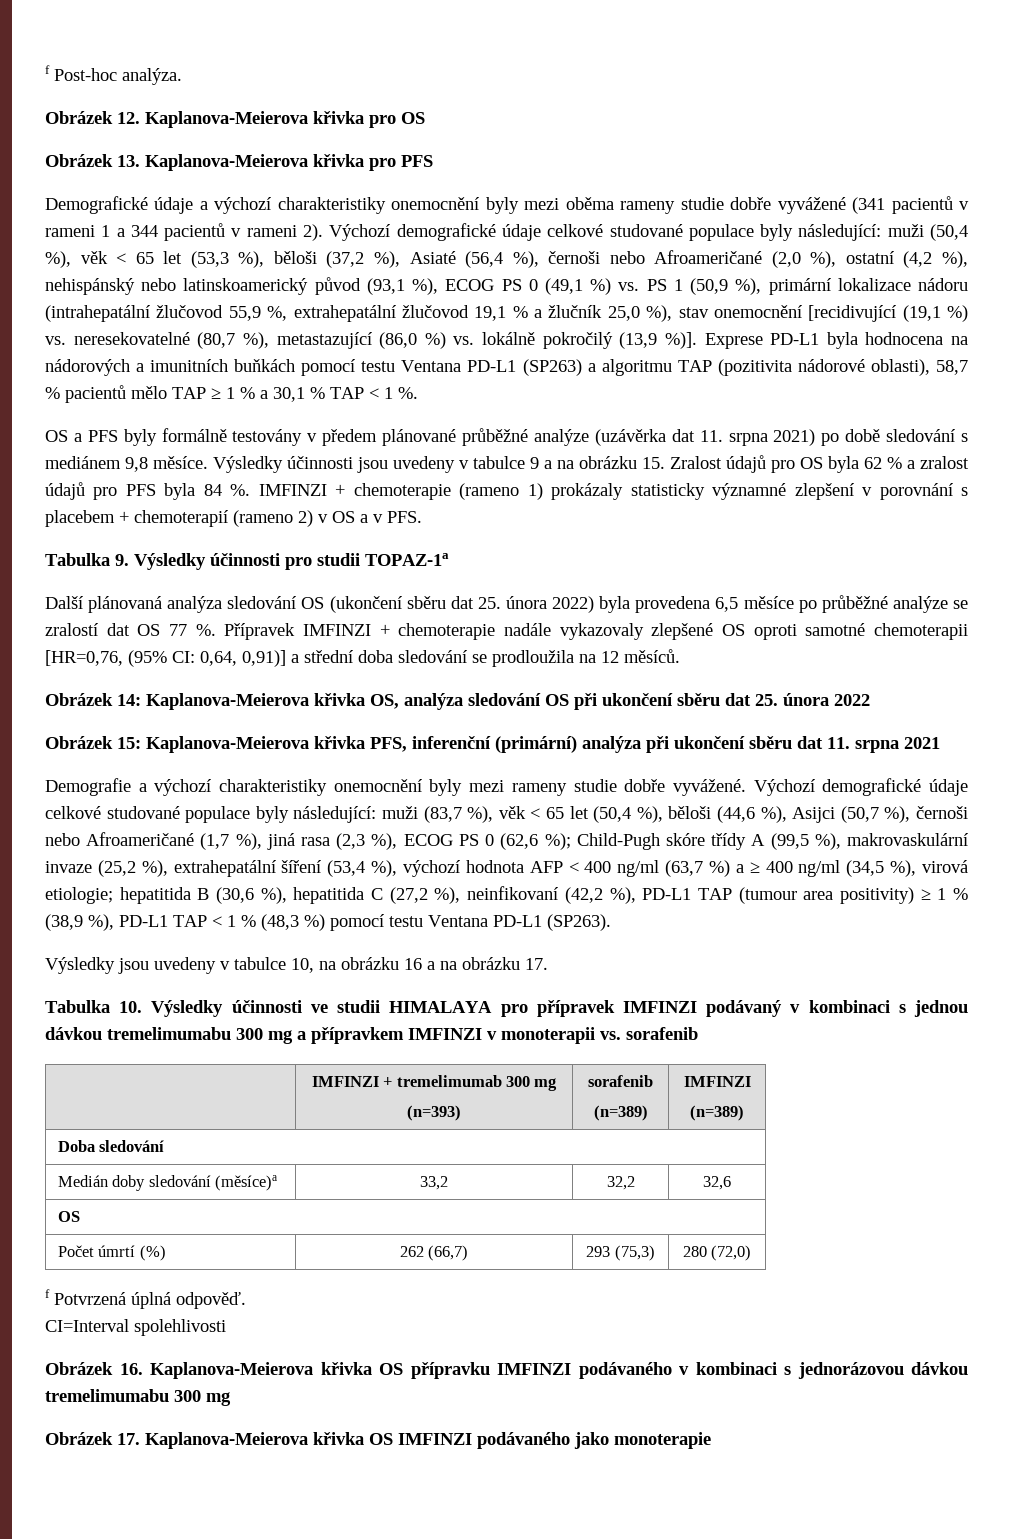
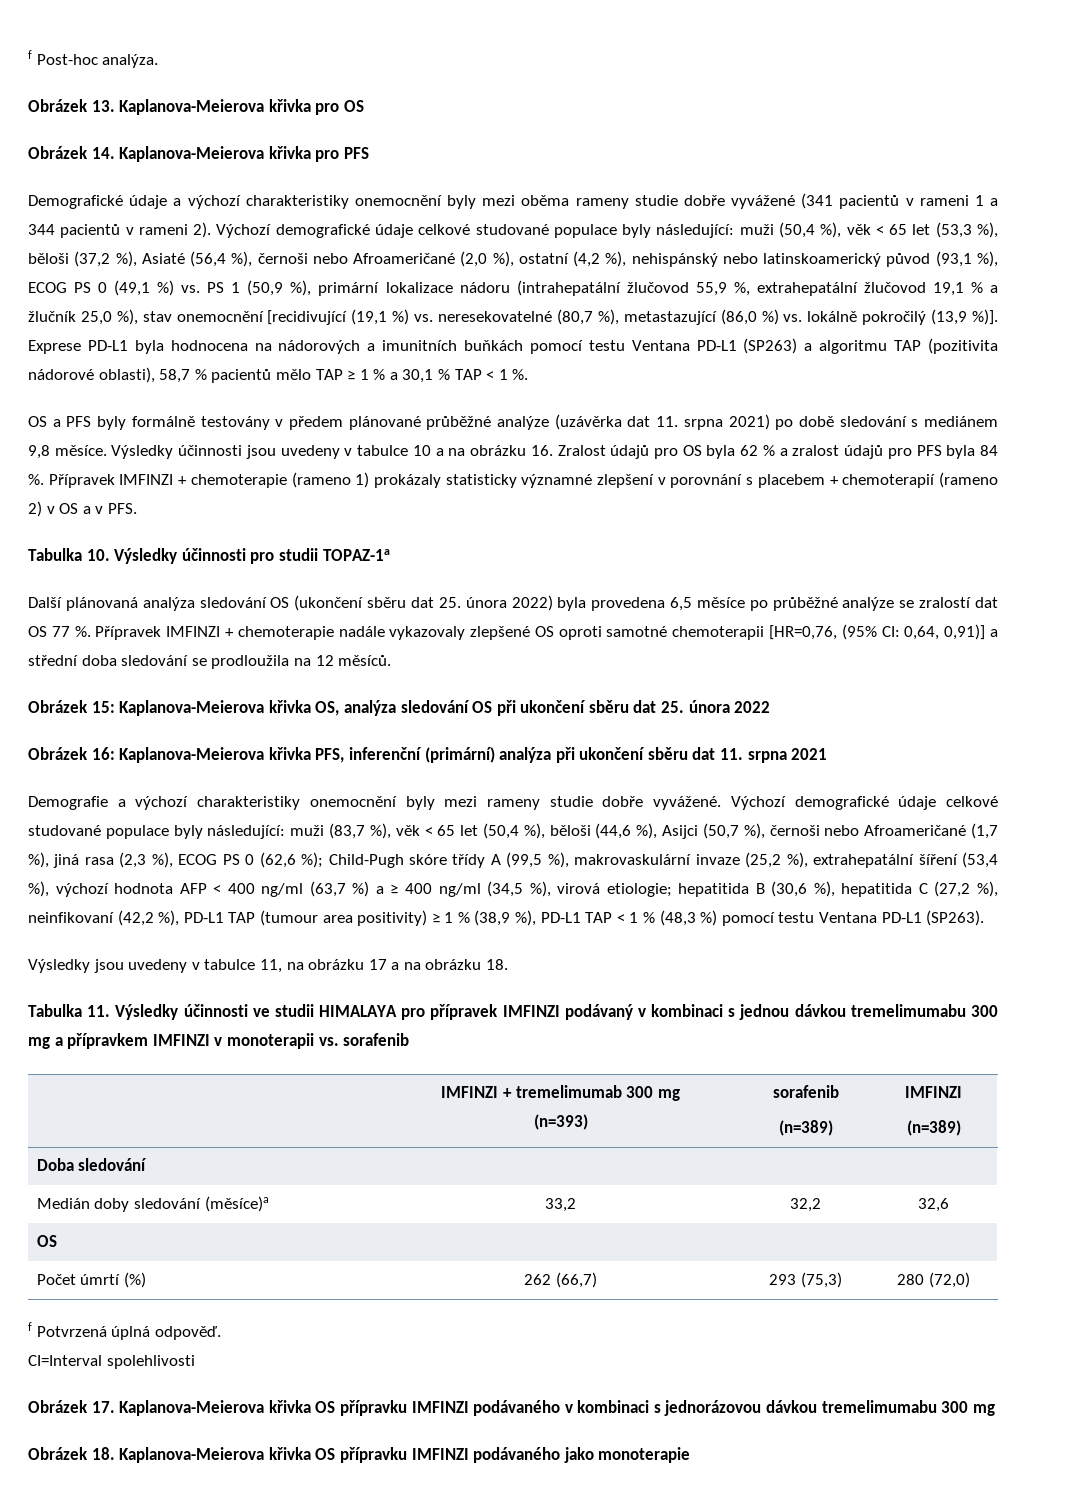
[117,112,140,124] 12. -> [91,100,115,112] 13.
[117,155,140,167] 13. -> [91,147,115,159] 14.
[530,456,665,469] 9 a na obrázku 15. -> [412,445,553,456] 10 a na obrázku 16.
(251, 490) none -> [48,474,115,488] Přípravek
[115,554,129,566] 9. -> [86,549,110,561] 10.
[117,694,141,706] 14: -> [91,701,115,713] 15:
[117,737,141,749] 15: -> [91,747,115,760] 16:
[291,957,548,973] [45,1000,143,1013] 10, na obrázku 16 a na obrázku 17. // Tabulka 10. -> [259,959,509,973] [28,1004,111,1017] 11, na obrázku 17 a na obrázku 18. // Tabulka 11.
[119,1363,143,1375] 16. -> [91,1401,115,1413] 17.
[117,1432,393,1449] 17. Kaplanova-Meierova křivka OS -> [91,1447,407,1463] 18. Kaplanova-Meierova křivka OS přípravku

